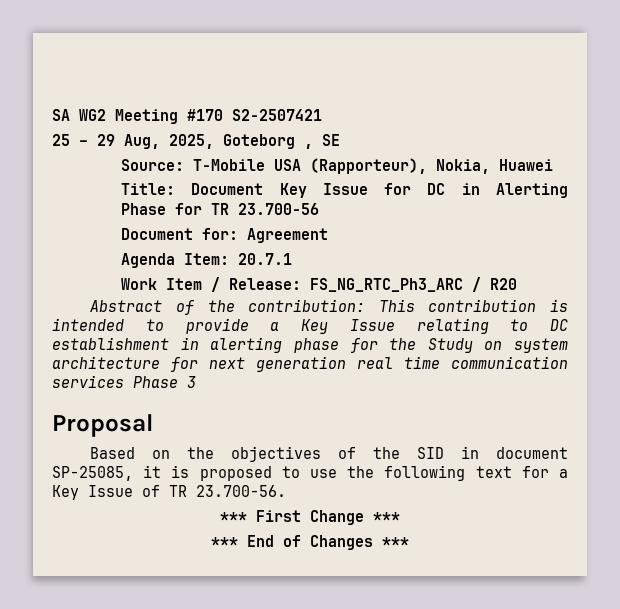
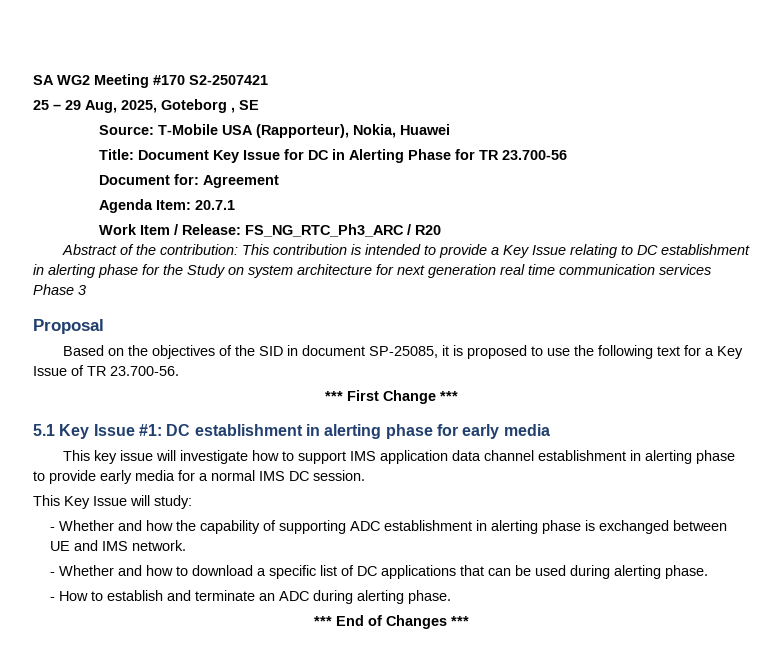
(400, 517) none -> [33,424,550,439] [63,450,736,464] [33,470,365,484] [33,495,192,509] [49,520,727,534] [49,540,186,551] [49,565,708,579] [49,590,451,604] // 5.1 Key Issue #1: DC establishment in alerting phase for early media // This key issue will investigate how to support IMS application data channel establishment in alerting phase to provide early media for a normal IMS DC session. // This Key Issue will study: // - Whether and how the capability of supporting ADC establishment in alerting phase is exchanged between UE and IMS network. // - Whether and how to download a specific list of DC applications that can be used during alerting phase. // - How to establish and terminate an ADC during alerting phase.

